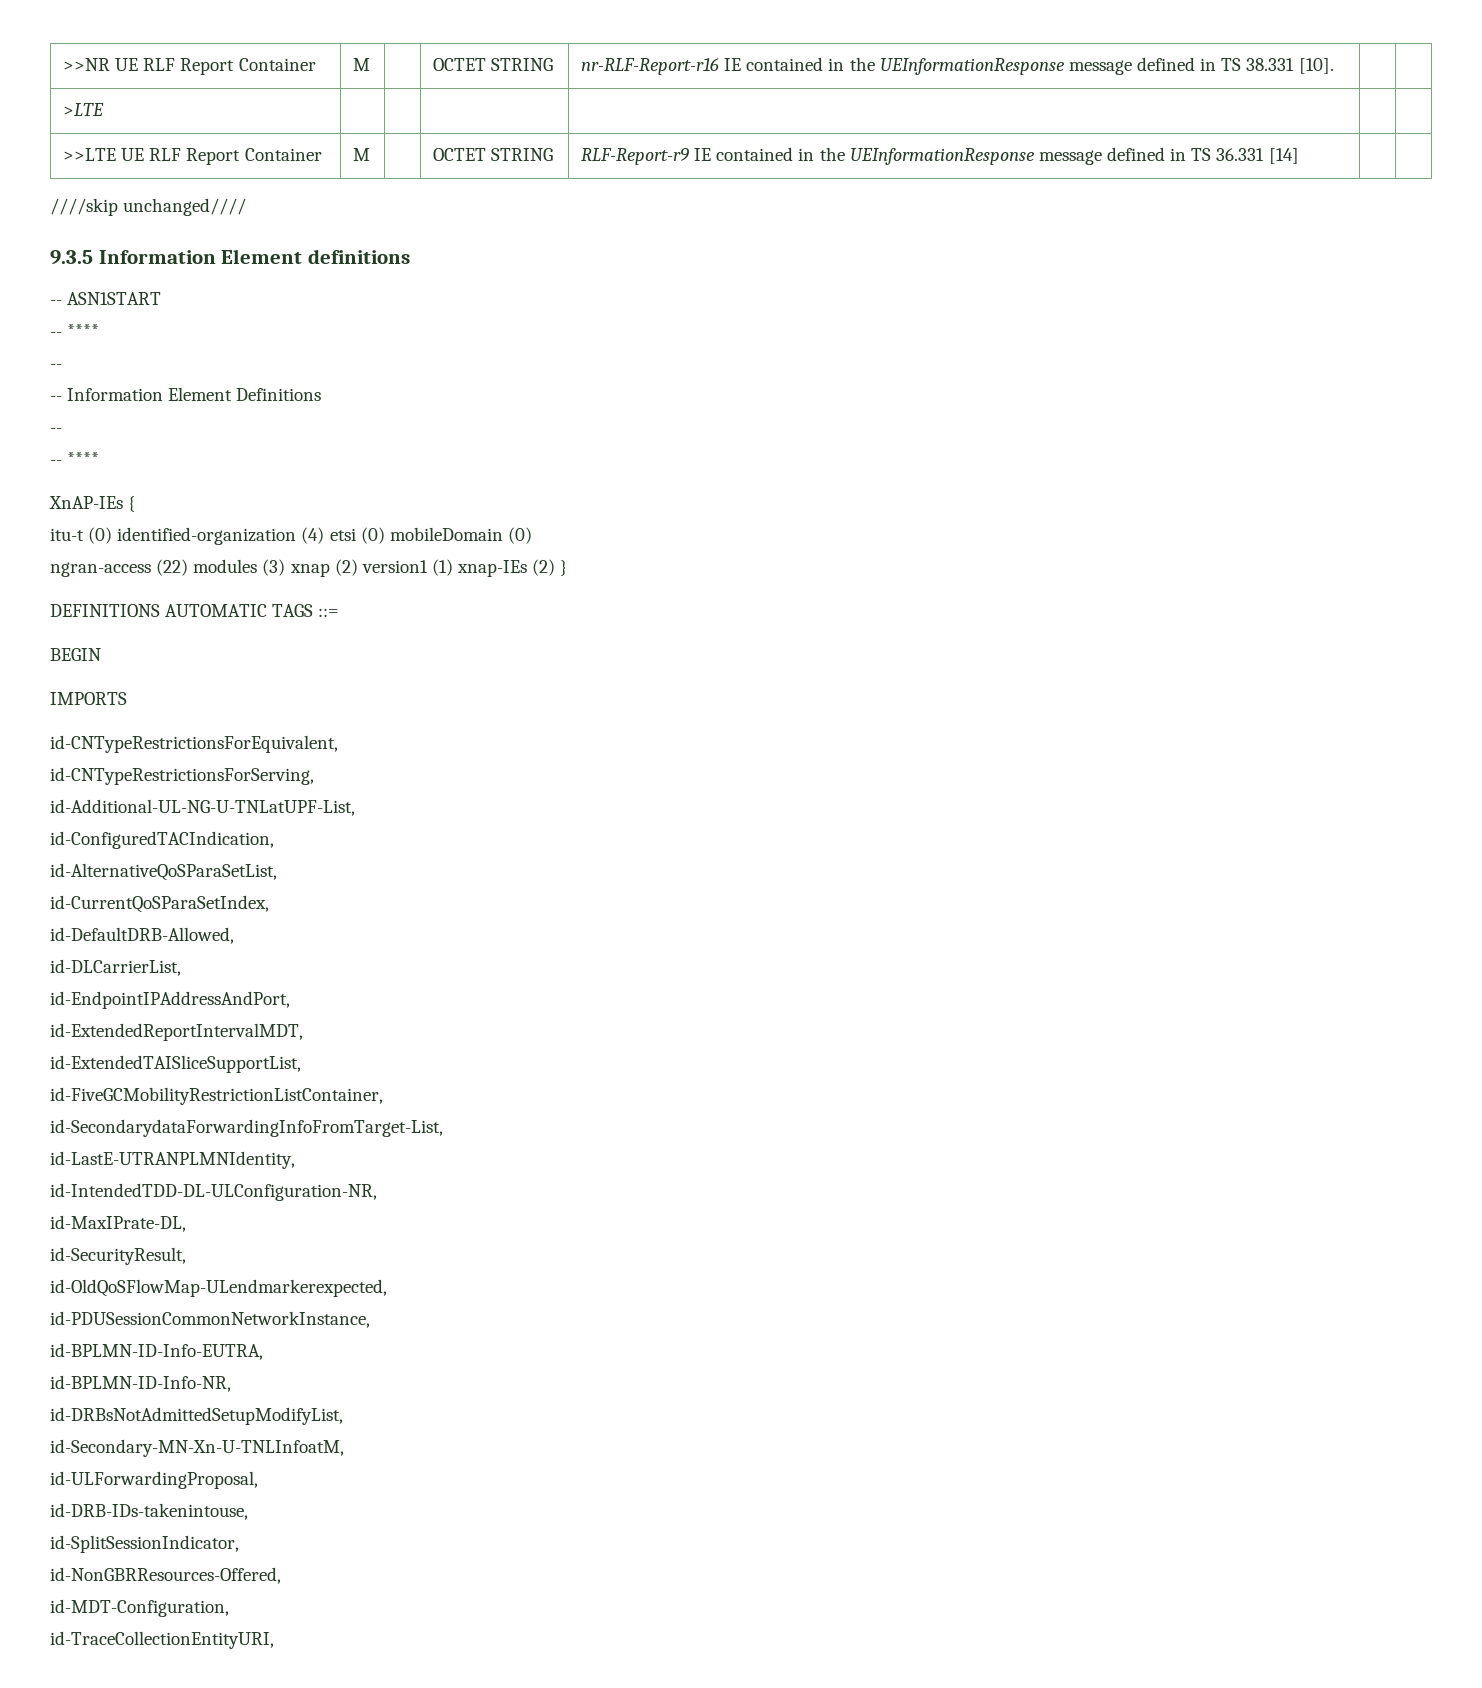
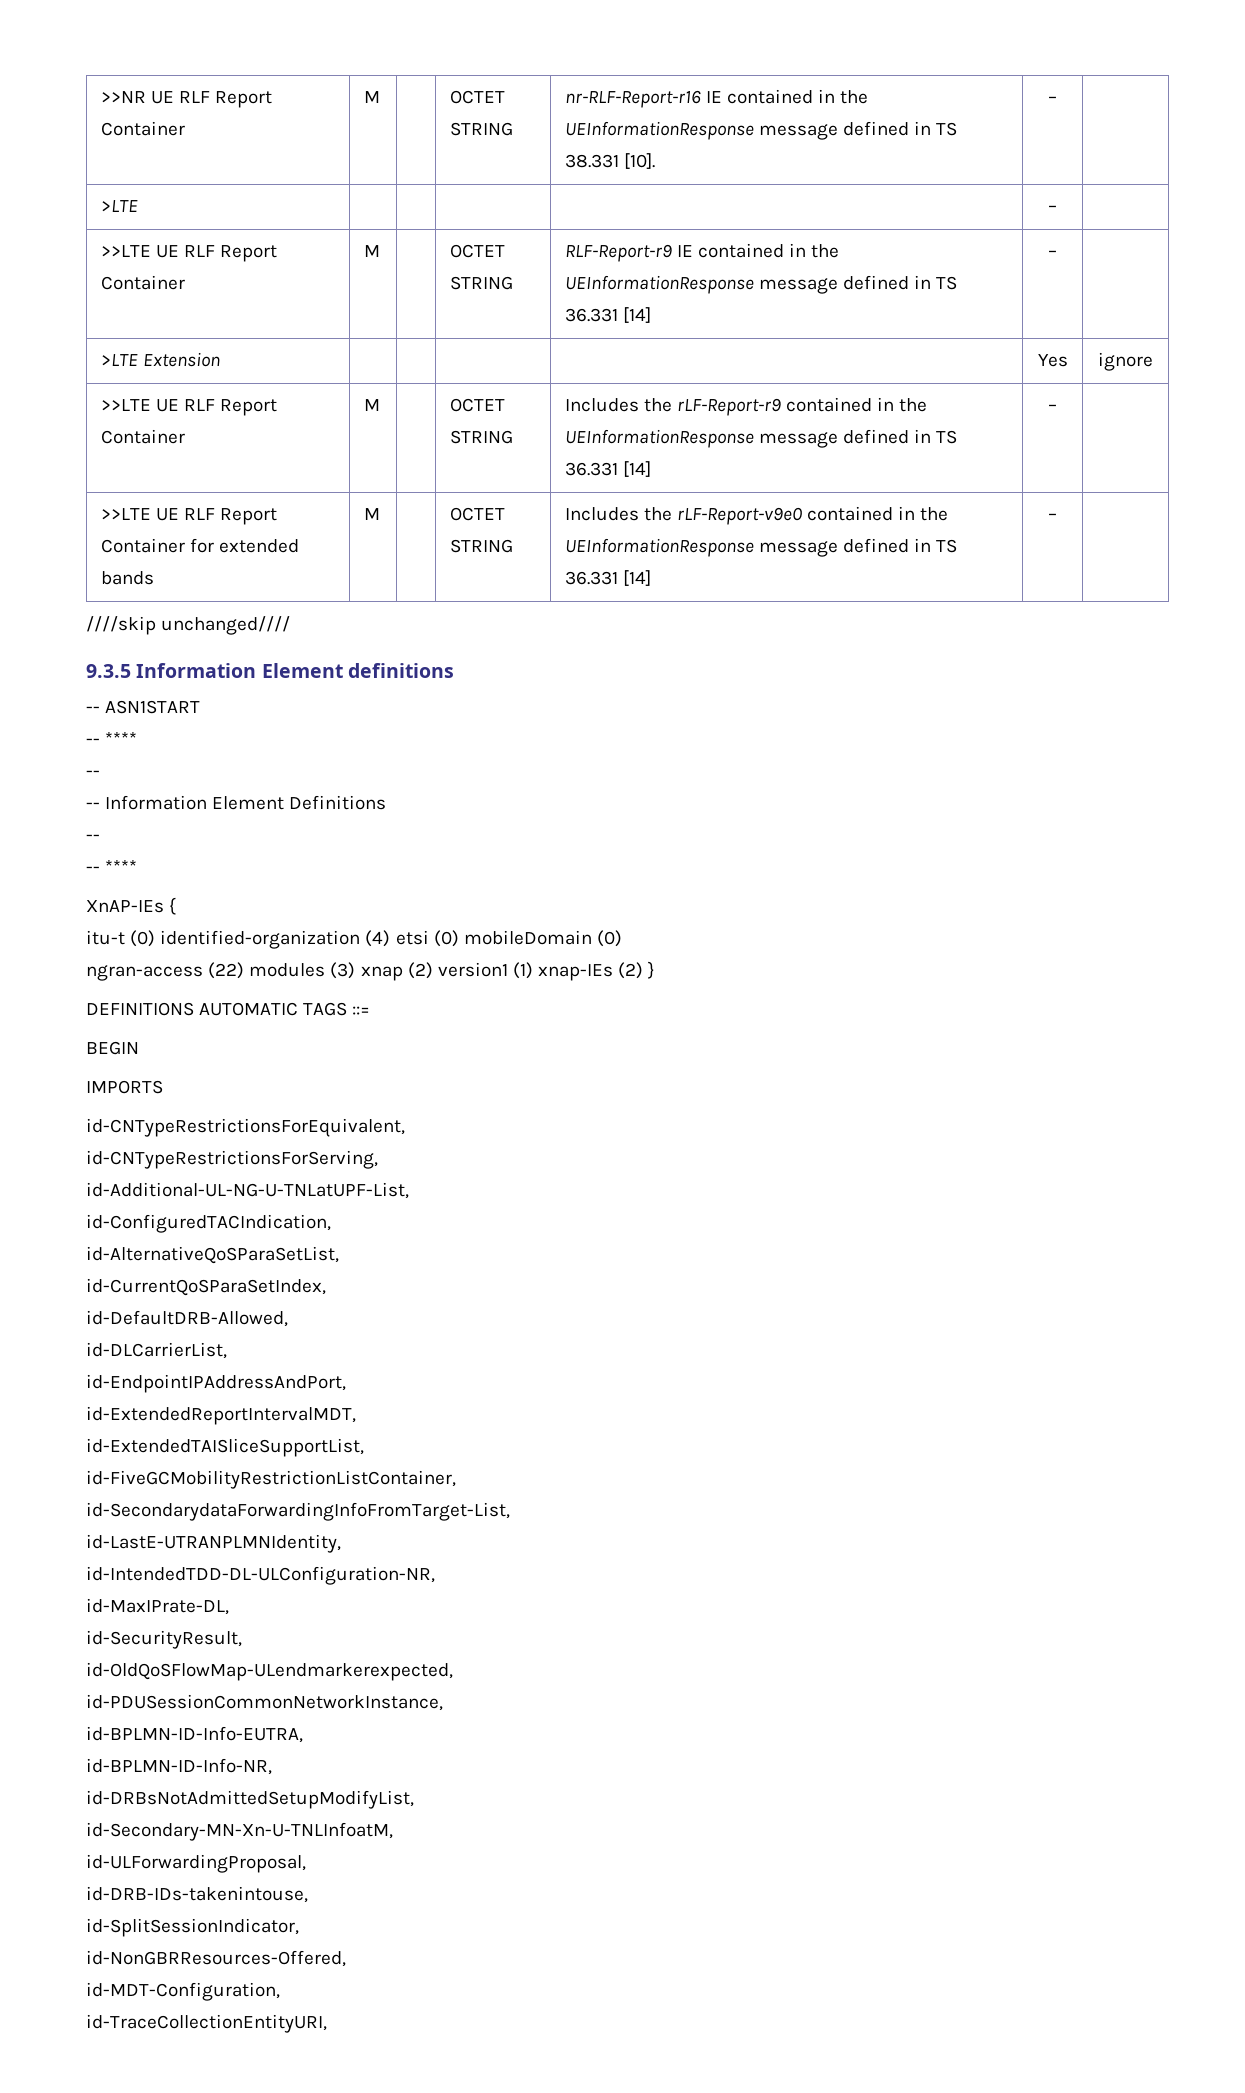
(1334, 66) none -> [1048,96,1057,103] –
(105, 109) none -> [1048,205,1057,212] –
(1299, 156) none -> [1048,250,1057,257] [100,352,220,367] [1037,354,1068,367] [1098,352,1153,371] [100,399,278,416] [100,429,185,444] [363,399,380,411] [449,398,505,412] [449,430,513,444] [564,397,928,416] [564,429,958,448] [564,461,651,477] [1048,404,1057,411] [100,508,278,525] [100,538,300,553] [100,571,154,585] [363,508,380,520] [449,507,505,521] [449,539,513,553] [564,506,949,525] [564,538,958,557] [564,570,651,586] [1048,513,1057,520] – | // >LTE Extension | | | | | Yes | ignore // >>LTE UE RLF Report Container | M | | OCTET STRING | Includes the rLF-Report-r9 contained in the UEInformationResponse message defined in TS 36.331 [14] | – | // >>LTE UE RLF Report Container for extended bands | M | | OCTET STRING | Includes the rLF-Report-v9e0 contained in the UEInformationResponse message defined in TS 36.331 [14] | –

